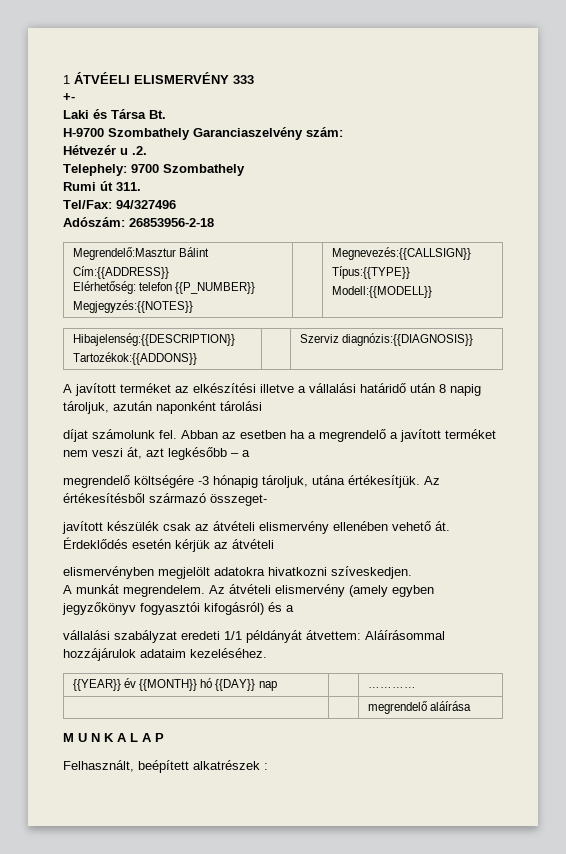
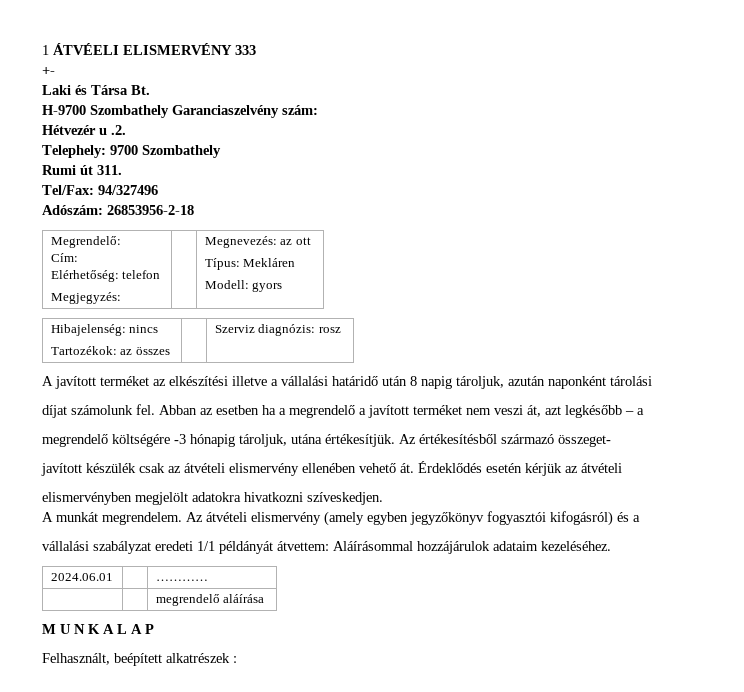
[72,247,210,260] [72,266,169,279] Megrendelő:Masztur Bálint // Cím:{{ADDRESS}} -> [50,236,121,248] [50,253,78,262] Megrendelő: // Cím:
[175,282,256,294] [72,300,193,313] [331,247,471,260] [331,266,410,279] [331,286,432,298] [72,333,235,346] [72,352,197,365] {{P_NUMBER}} // Megjegyzés:{{NOTES}} | | Megnevezés:{{CALLSIGN}} // Típus:{{TYPE}} // Modell:{{MODELL}} // Hibajelenség:{{DESCRIPTION}} // Tartozékok:{{ADDONS}} -> [50,292,121,304] [204,236,311,248] [204,258,296,270] [204,280,283,292] [50,324,159,336] [50,346,170,355] // Megjegyzés: | | Megnevezés: az ott // Típus: Mekláren // Modell: gyors // Hibajelenség: nincs // Tartozékok: az összes
[342,333,474,346] diagnózis:{{DIAGNOSIS}} -> [258,324,341,336] diagnózis: rosz
[72,678,277,691] {{YEAR}} év {{MONTH}} hó {{DAY}} nap -> [50,573,113,581] 2024.06.01

